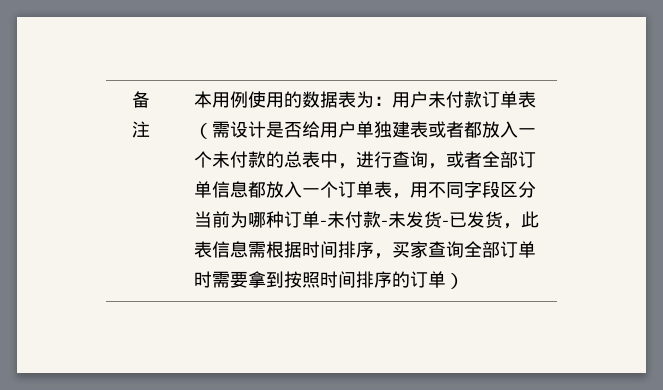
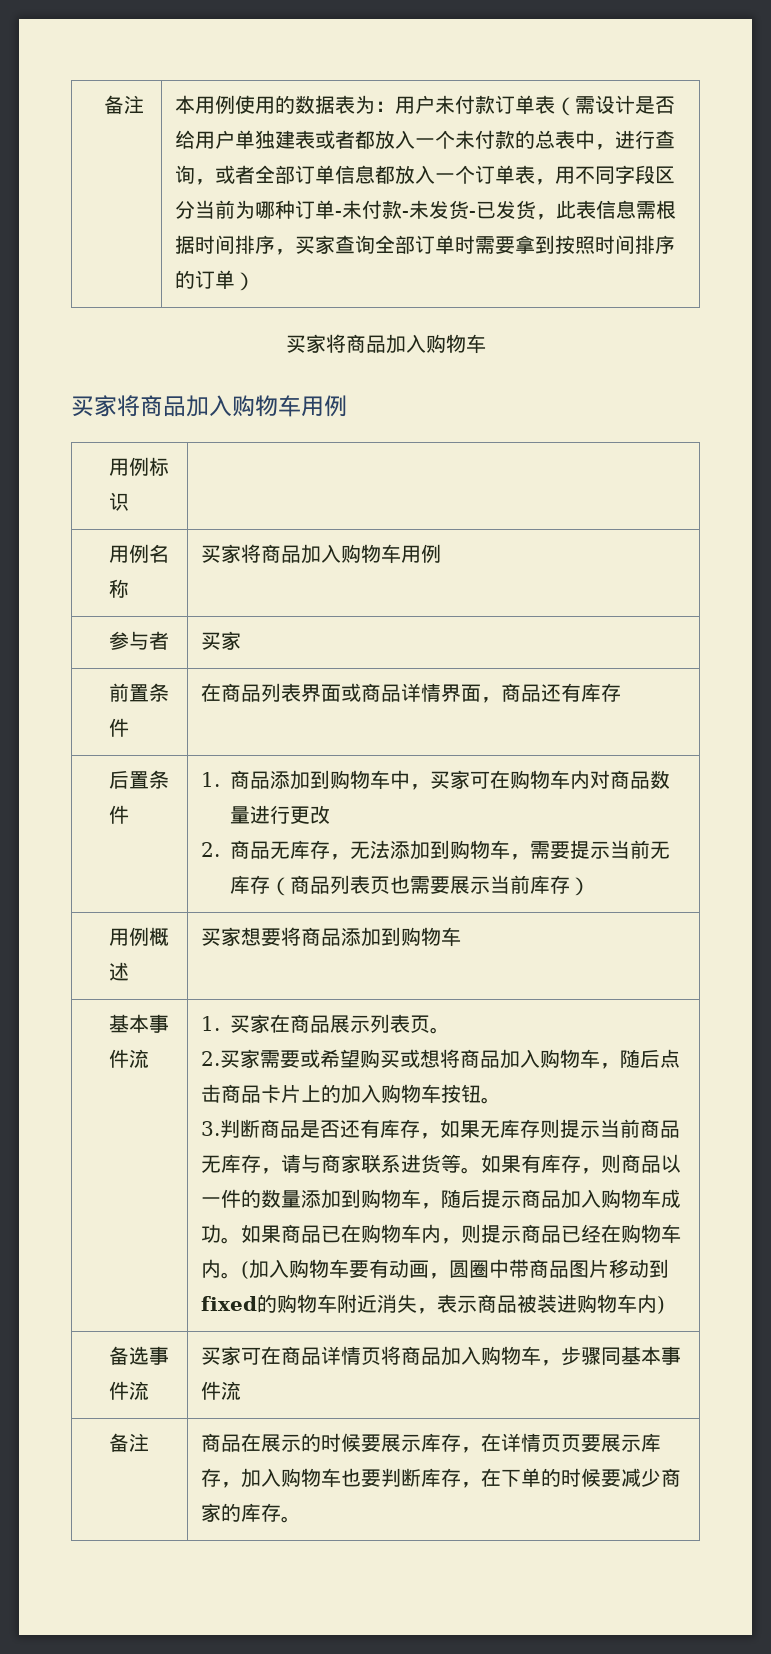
(464, 281) none -> [285,334,486,354] [71,395,347,417] [108,457,169,476] [108,492,129,511] [108,544,169,563] [108,579,129,598] [200,544,441,564] [108,631,169,650] [200,631,241,650] [108,683,169,702] [108,718,129,737] [200,683,621,703] [108,770,169,789] [108,805,129,824] [200,770,670,790] [229,805,330,824] [200,840,670,860] [229,875,590,896] [108,927,169,946] [108,962,129,981] [200,927,461,947] [108,1014,169,1033] [108,1049,149,1068] [200,1014,450,1034] [200,1049,680,1069] [200,1084,501,1104] [200,1119,680,1139] [200,1154,681,1174] [200,1189,681,1209] [200,1224,681,1244] [200,1259,669,1279] [200,1294,665,1314] [108,1346,169,1365] [108,1381,149,1400] [200,1346,681,1366] [200,1381,241,1400] [108,1433,149,1452] [200,1433,661,1453] [200,1468,681,1488] [200,1503,301,1523] // 买家将商品加入购物车 // 买家将商品加入购物车用例 // 用例标识 | // 用例名称 | 买家将商品加入购物车用例 // 参与者 | 买家 // 前置条件 | 在商品列表界面或商品详情界面，商品还有库存 // 后置条件 | 1.商品添加到购物车中，买家可在购物车内对商品数量进行更改 // 2.商品无库存，无法添加到购物车，需要提示当前无库存（商品列表页也需要展示当前库存） // 用例概述 | 买家想要将商品添加到购物车 // 基本事件流 | 1.买家在商品展示列表页。 // 2.买家需要或希望购买或想将商品加入购物车，随后点击商品卡片上的加入购物车按钮。 // 3.判断商品是否还有库存，如果无库存则提示当前商品无库存，请与商家联系进货等。如果有库存，则商品以一件的数量添加到购物车，随后提示商品加入购物车成功。如果商品已在购物车内，则提示商品已经在购物车内。(加入购物车要有动画，圆圈中带商品图片移动到fixed的购物车附近消失，表示商品被装进购物车内) // 备选事件流 | 买家可在商品详情页将商品加入购物车，步骤同基本事件流 // 备注 | 商品在展示的时候要展示库存，在详情页页要展示库存，加入购物车也要判断库存，在下单的时候要减少商家的库存。

